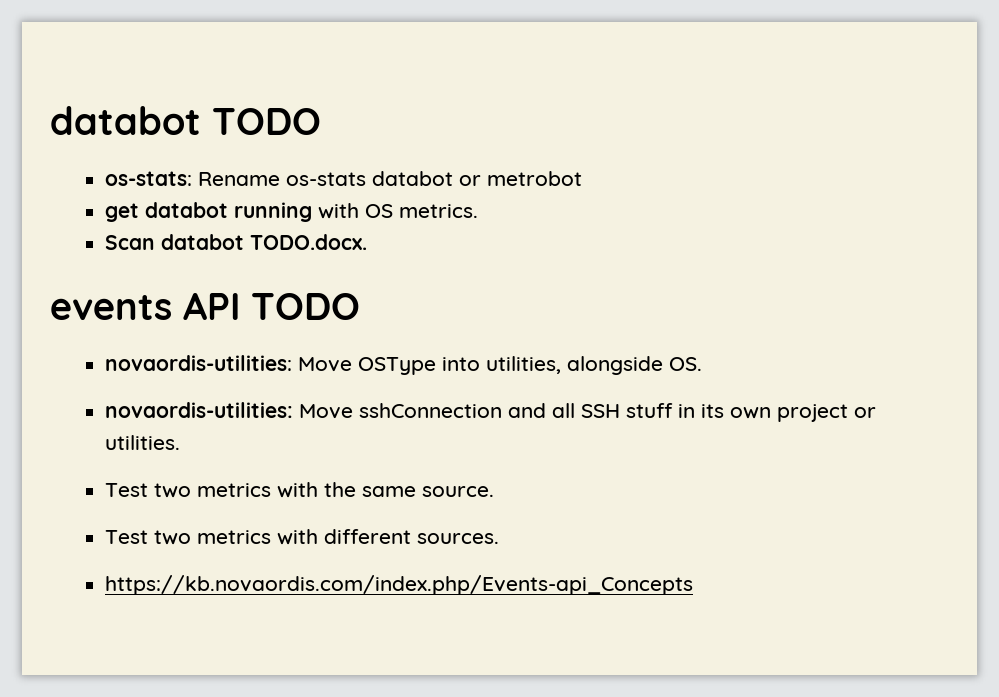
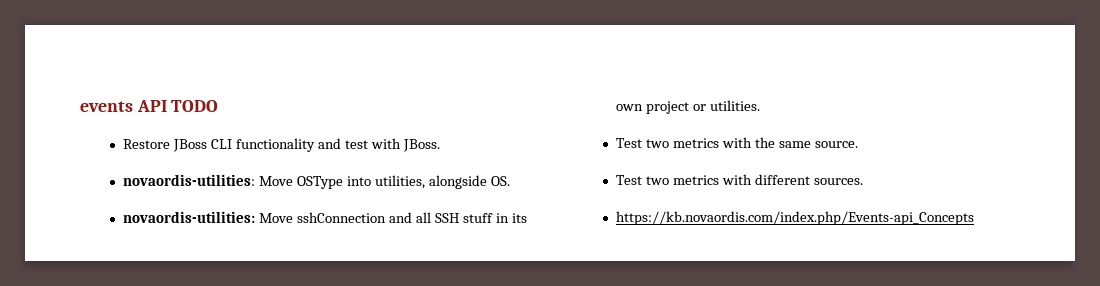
[50,106,321,135] [104,171,582,186] [104,202,478,222] [104,234,367,250] [50,292,360,320] databot TODO // os-stats: Rename os-stats databot or metrobot // get databot running with OS metrics. // Scan databot TODO.docx. // events API TODO -> [80,100,219,112] [123,138,440,152] events API TODO // Restore JBoss CLI functionality and test with JBoss.

